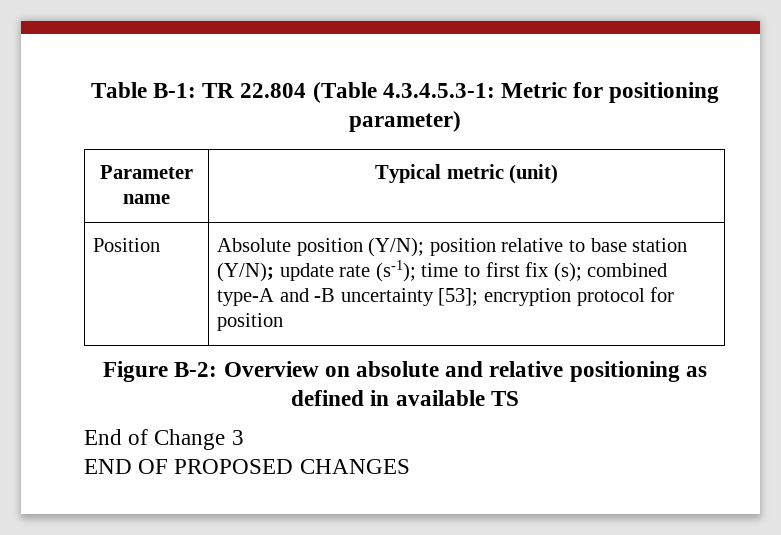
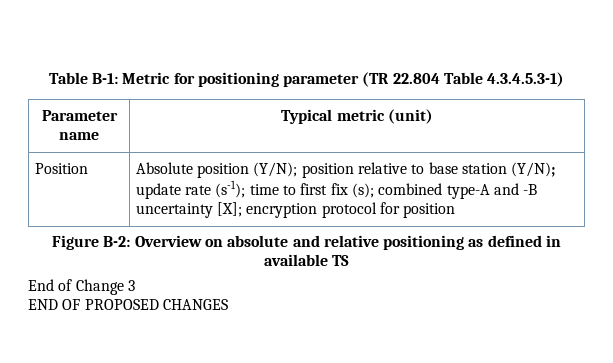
[202,82,720,103] [349,111,461,132] TR 22.804 (Table 4.3.4.5.3-1: Metric for positioning parameter) -> [122,72,565,87] Metric for positioning parameter (TR 22.804 Table 4.3.4.5.3-1)
[438,288,479,306] [53]; -> [217,202,243,217] [X];

